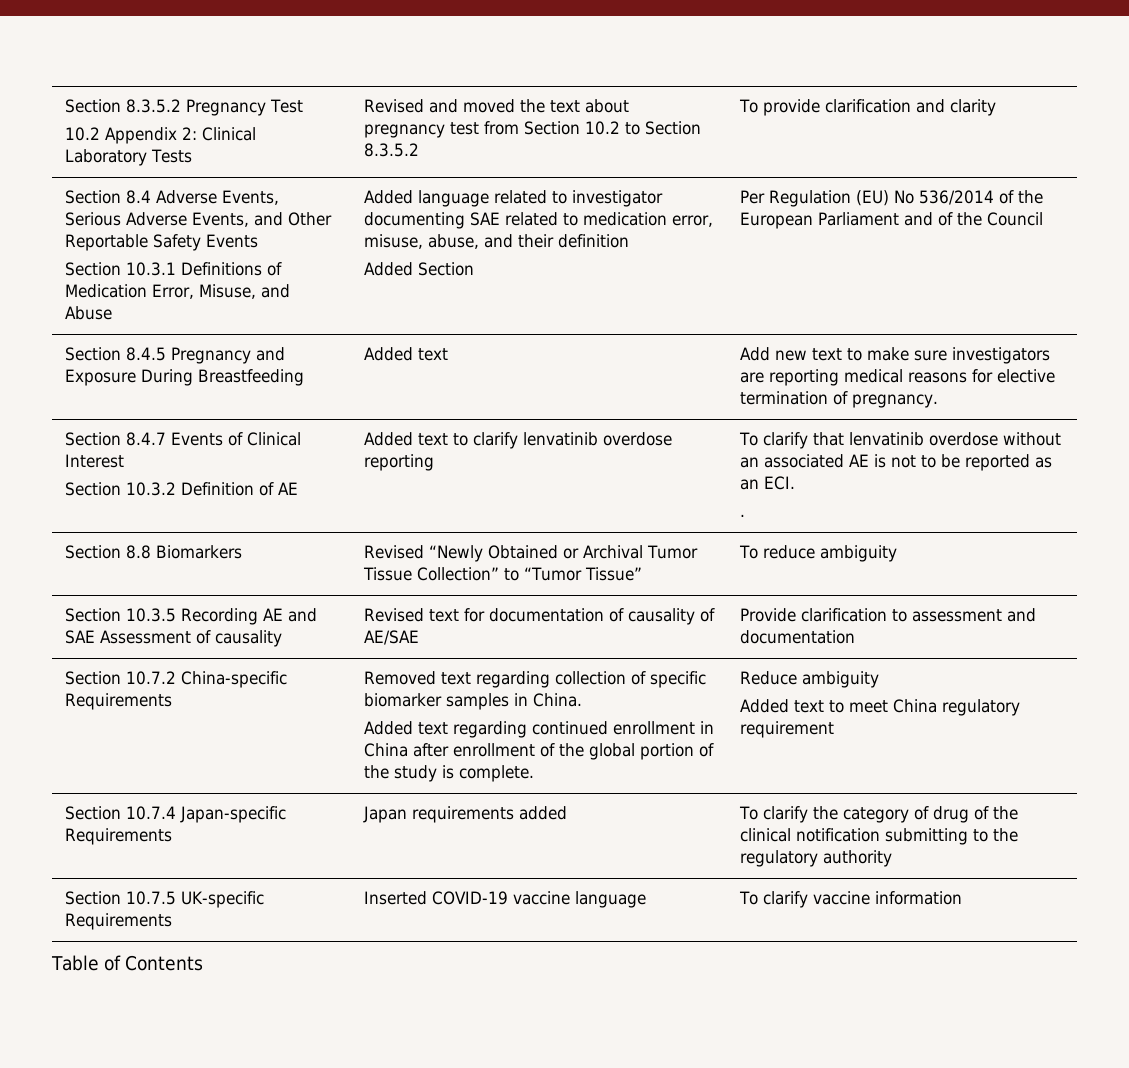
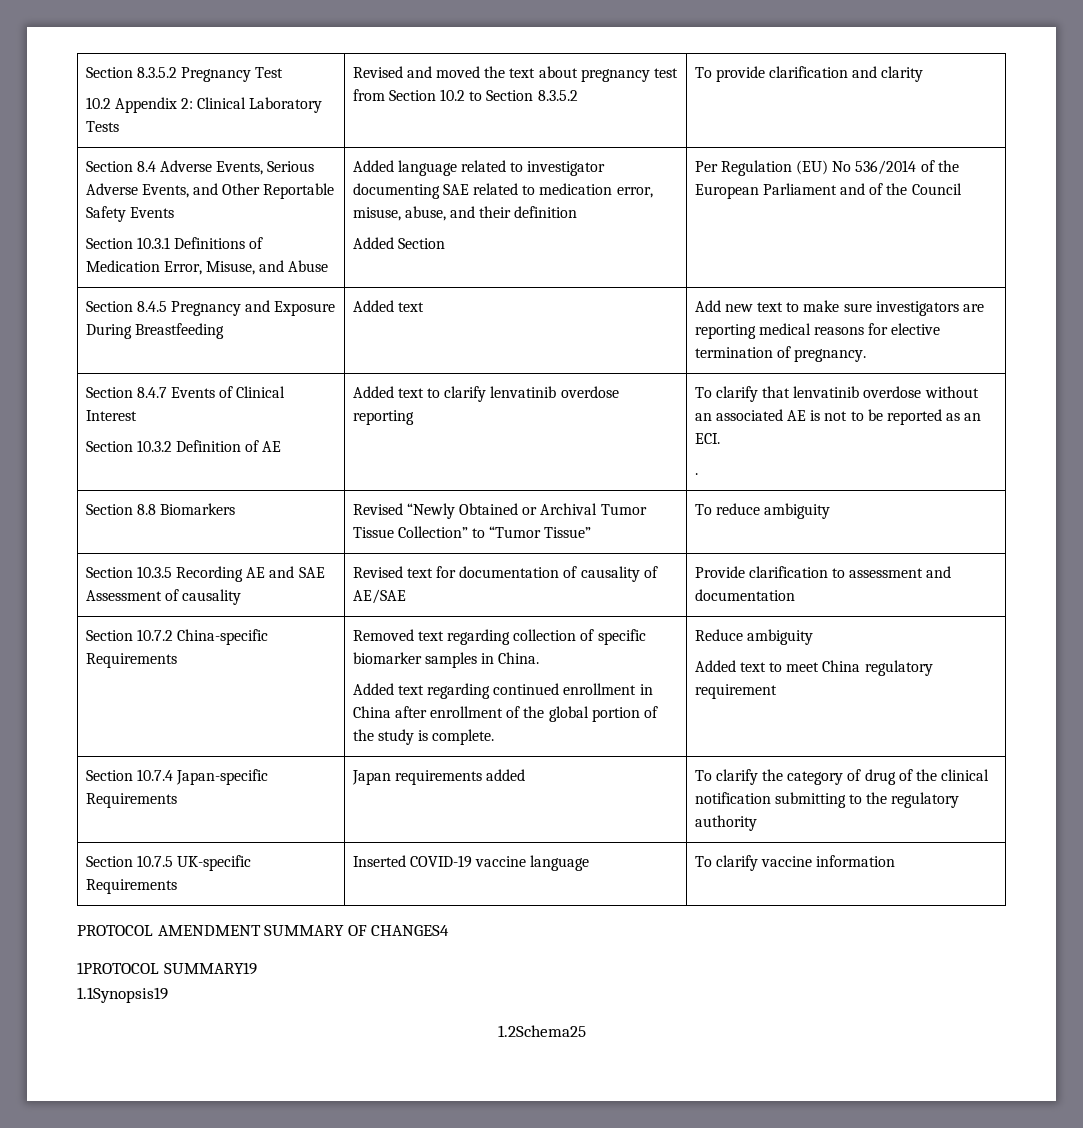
[51,955,204,971] Table of Contents -> [77,925,450,936] [77,962,257,975] [77,987,168,1003] [497,1025,586,1037] PROTOCOL AMENDMENT SUMMARY OF CHANGES4 // 1PROTOCOL SUMMARY19 // 1.1Synopsis19 // 1.2Schema25

